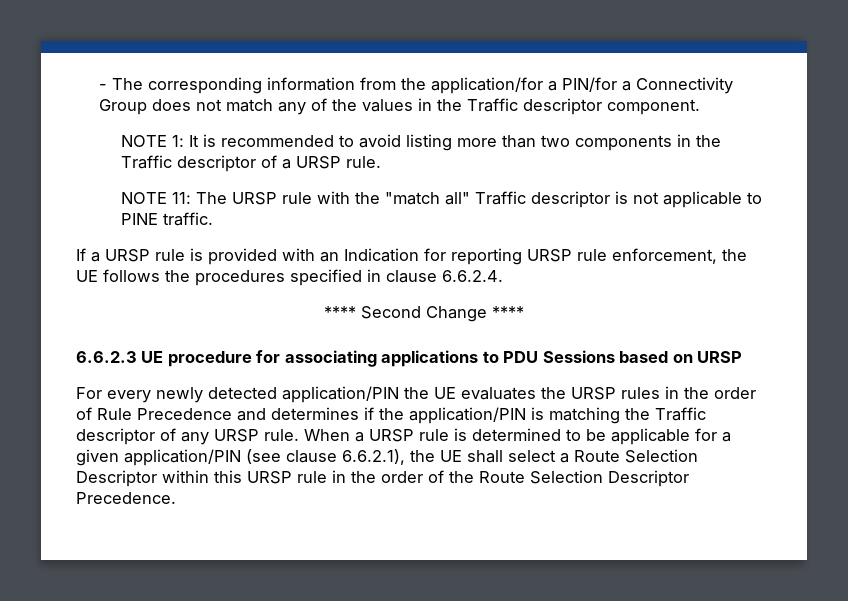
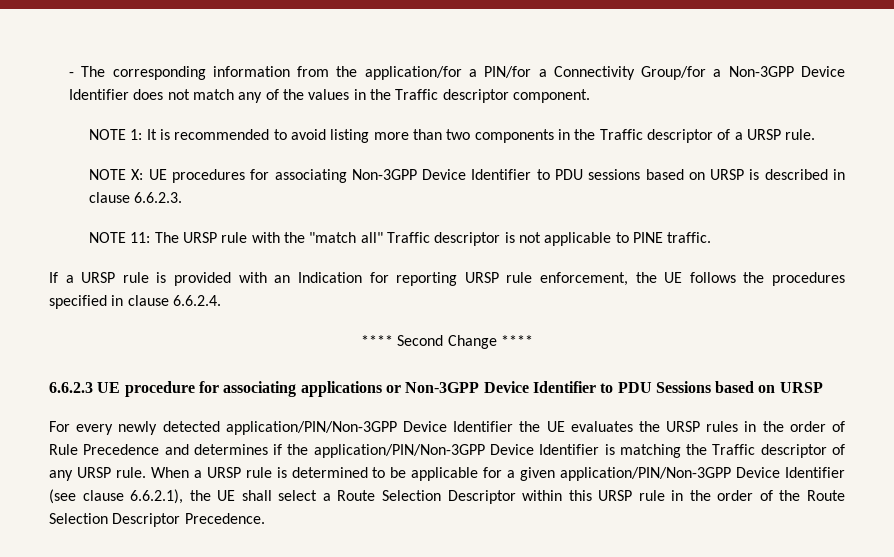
[98,99,147,115] Group -> [641,66,845,80] [69,89,130,100] Group/for a Non-3GPP Device Identifier
(382, 162) none -> [89,169,845,183] [89,192,183,203] // NOTE X: UE procedures for associating Non-3GPP Device Identifier to PDU sessions based on URSP is described in clause 6.6.2.3.
(479, 358) none -> [385,381,596,393] or Non-3GPP Device Identifier
[282,386,399,403] application/PIN -> [225,421,514,435] application/PIN/Non-3GPP Device Identifier
[409,407,526,424] application/PIN -> [313,444,600,458] application/PIN/Non-3GPP Device Identifier
[124,449,241,466] application/PIN -> [560,467,845,481] application/PIN/Non-3GPP Device Identifier

